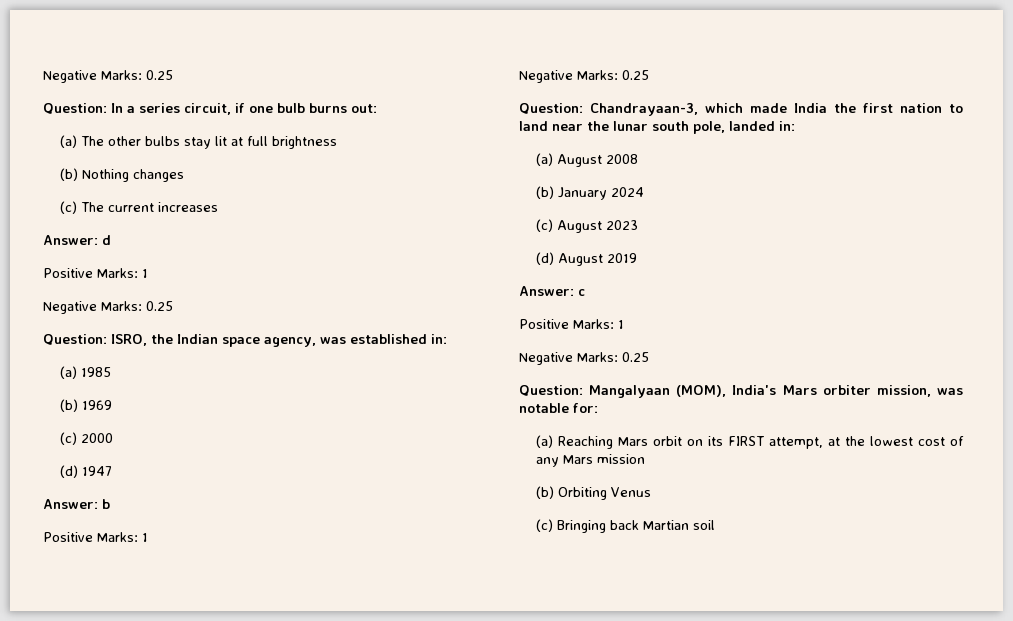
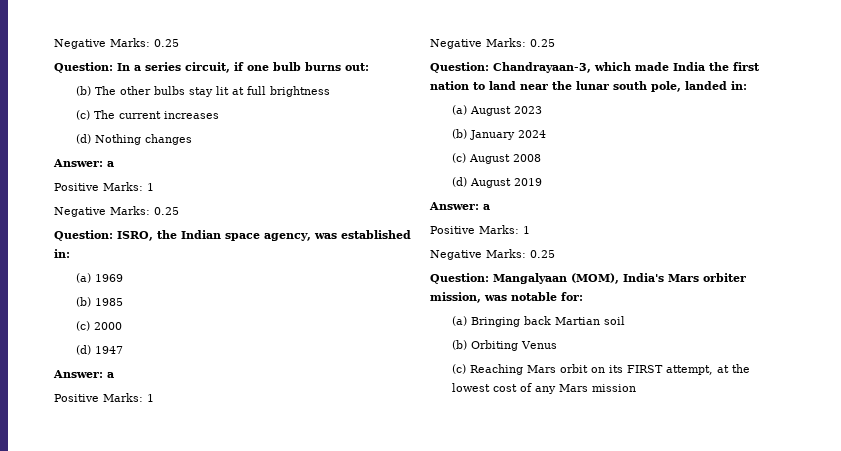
[59,135,77,148] (a) -> [75,86,91,96] (b)
[59,168,184,182] // (b) Nothing changes -> (330, 91) none
[43,235,111,245] // Answer: d -> [75,134,192,145] [53,159,114,167] // (d) Nothing changes // Answer: a
[80,367,111,377] [59,399,112,412] 1985 // (b) 1969 -> [94,274,123,282] [75,297,123,307] 1969 // (b) 1985
[102,499,110,509] b -> [107,372,114,378] a
[605,154,638,164] 2008 -> [513,106,542,114] 2023
[605,220,638,230] 2023 -> [512,154,541,162] 2008
[578,289,585,296] c -> [483,204,490,210] a
(553, 441) none -> [470,316,625,327] [451,340,557,351] [451,364,466,374] Bringing back Martian soil // (b) Orbiting Venus // (c)
[535,486,651,500] [535,519,715,533] // (b) Orbiting Venus // (c) Bringing back Martian soil -> (636, 388) none

